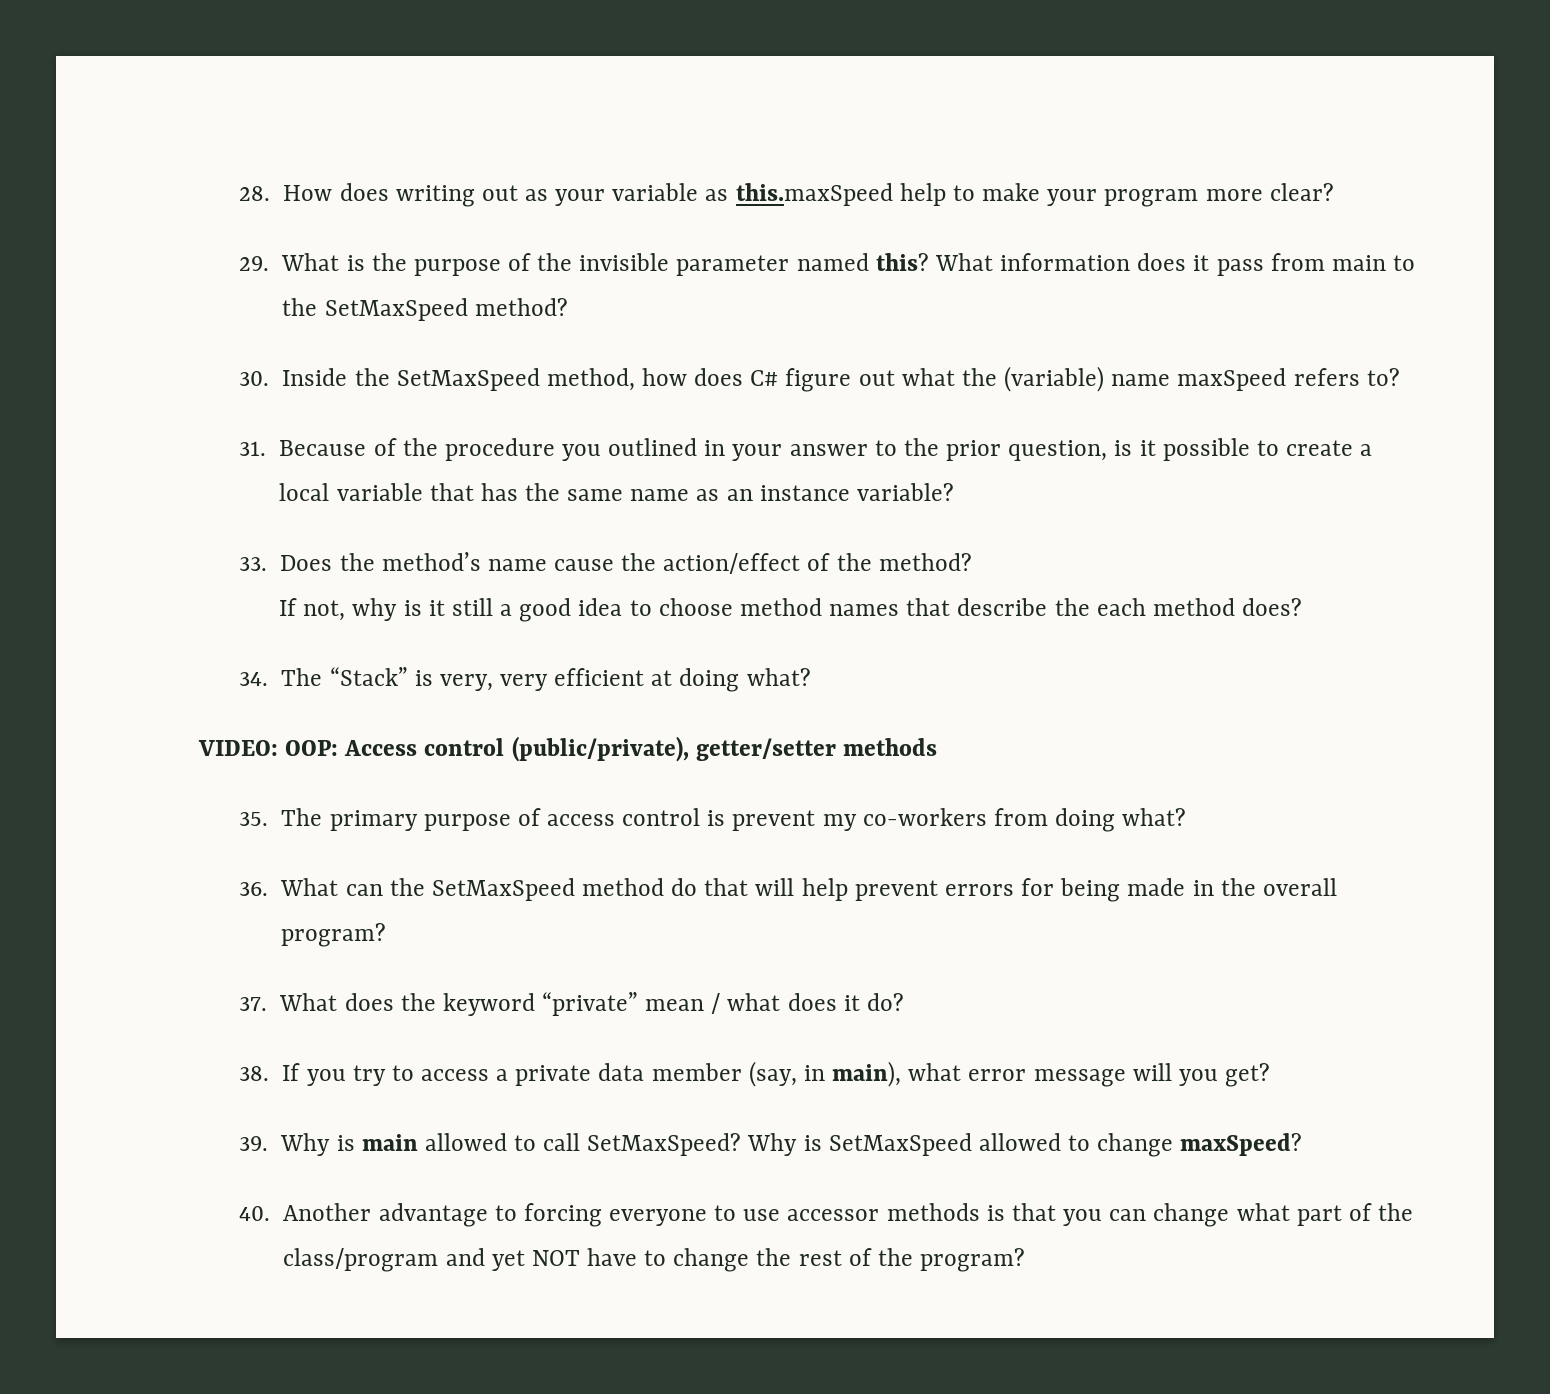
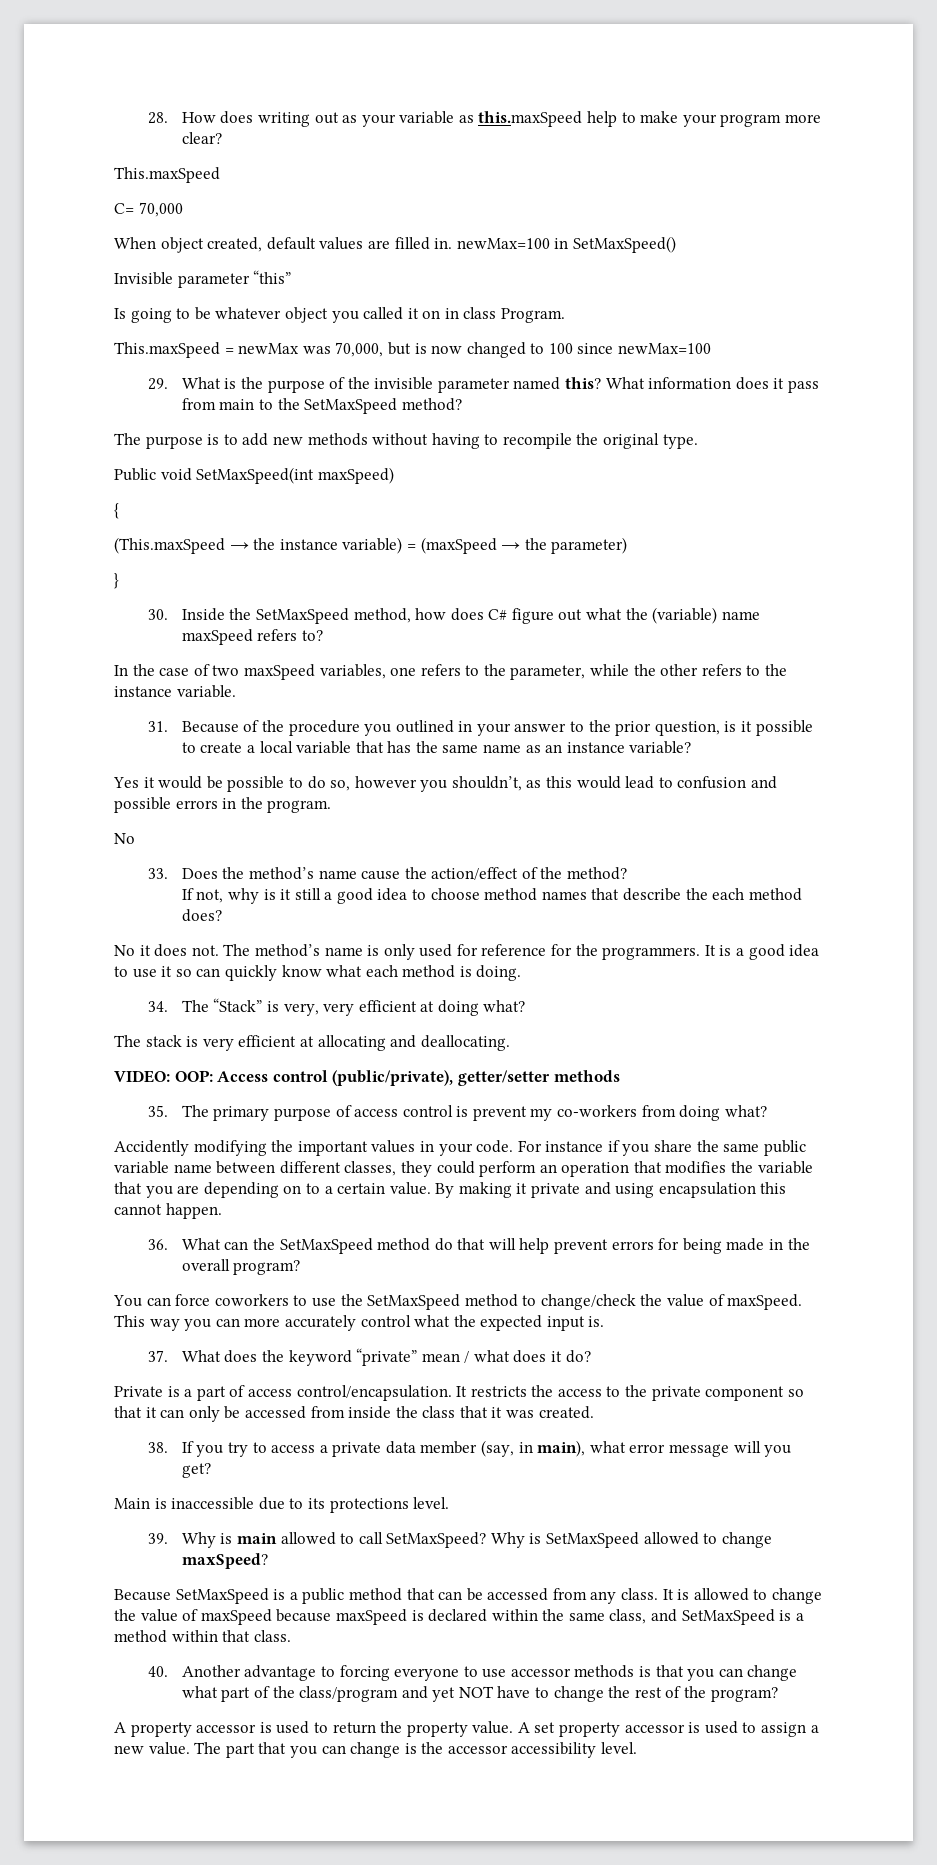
(1334, 192) none -> [114,167,220,183] [114,202,183,217] [114,236,676,253] [114,270,292,288] [114,307,566,323] [114,342,712,358] // This.maxSpeed // C= 70,000 // When object created, default values are filled in. newMax=100 in SetMaxSpeed() // Invisible parameter “this” // Is going to be whatever object you called it on in class Program. // This.maxSpeed = newMax was 70,000, but is now changed to 100 since newMax=100
(568, 307) none -> [114,433,698,449] [114,467,394,484] [114,503,119,519] [114,537,628,554] [114,573,119,589] // The purpose is to add new methods without having to recompile the original type. // Public void SetMaxSpeed(int maxSpeed) // { // (This.maxSpeed → the instance variable) = (maxSpeed → the parameter) // }
(1400, 377) none -> [114,664,788,680] [114,685,236,698] // In the case of two maxSpeed variables, one refers to the parameter, while the other refers to the instance variable.
(954, 492) none -> [113,776,778,792] [114,797,332,813] [114,833,135,844] // Yes it would be possible to do so, however you shouldn’t, as this would lead to confusion and possible errors in the program. // No
(1302, 607) none -> [114,944,820,960] [114,965,522,981] // No it does not. The method’s name is only used for reference for the programmers. It is a good idea to use it so can quickly know what each method is doing.
(811, 677) none -> [114,1035,510,1051] // The stack is very efficient at allocating and deallocating.
(1187, 817) none -> [114,1140,806,1156] [114,1161,813,1177] [114,1182,787,1198] [114,1203,222,1219] // Accidently modifying the important values in your code. For instance if you share the same public variable name between different classes, they could perform an operation that modifies the variable that you are depending on to a certain value. By making it private and using encapsulation this cannot happen.
(387, 935) none -> [113,1294,803,1310] [114,1315,605,1331] // You can force coworkers to use the SetMaxSpeed method to change/check the value of maxSpeed. This way you can more accurately control what the expected input is.
(904, 1002) none -> [114,1385,804,1401] [114,1406,594,1422] // Private is a part of access control/encapsulation. It restricts the access to the private component so that it can only be accessed from inside the class that it was created.
(1270, 1075) none -> [114,1497,450,1513] // Main is inaccessible due to its protections level.
(1303, 1144) none -> [114,1588,823,1604] [114,1609,804,1625] [114,1630,291,1643] // Because SetMaxSpeed is a public method that can be accessed from any class. It is allowed to change the value of maxSpeed because maxSpeed is declared within the same class, and SetMaxSpeed is a method within that class.
(1026, 1260) none -> [114,1721,819,1737] [114,1742,638,1758] // A property accessor is used to return the property value. A set property accessor is used to assign a new value. The part that you can change is the accessor accessibility level.

